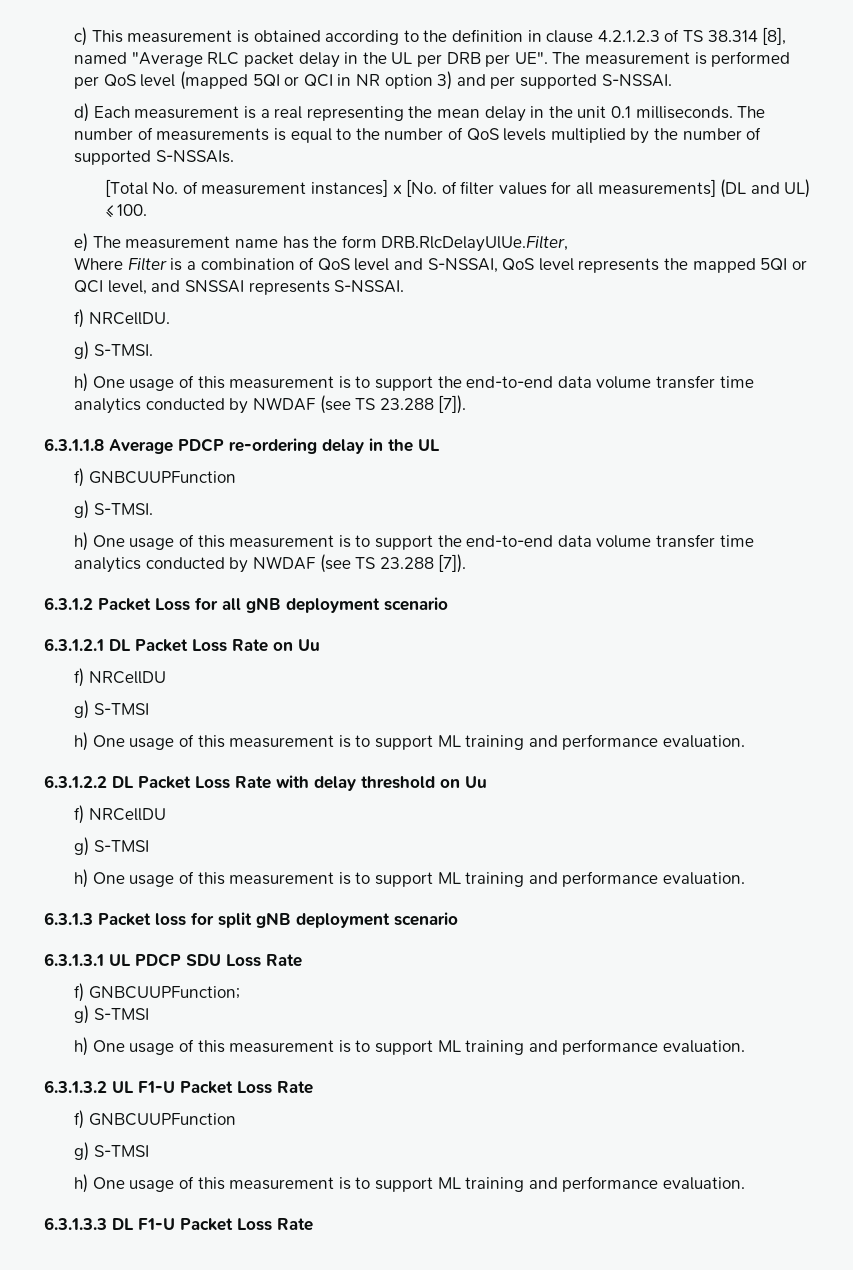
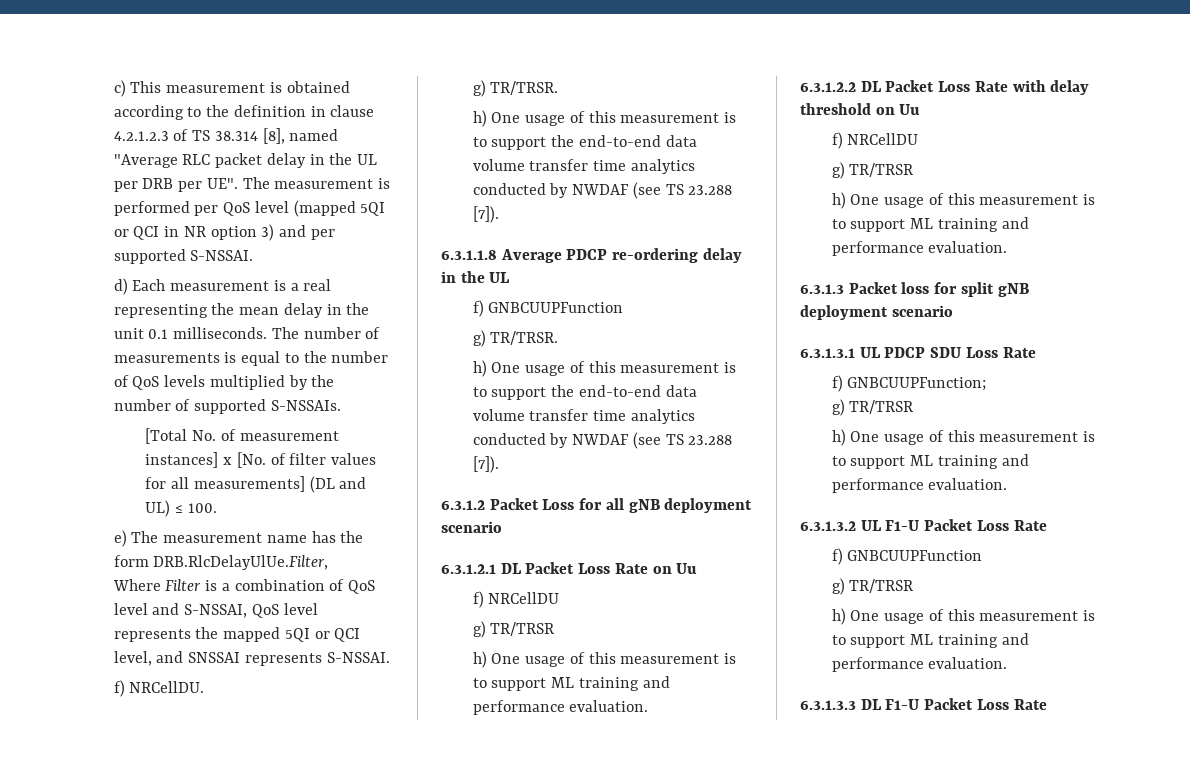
[93,344,153,356] S-TMSI. -> [490,81,559,95] TR/TRSR.
[93,503,153,515] S-TMSI. -> [490,331,559,345] TR/TRSR.
[93,703,149,715] S-TMSI -> [490,622,555,636] TR/TRSR
[93,840,149,852] S-TMSI -> [849,163,914,177] TR/TRSR
[93,1008,149,1020] S-TMSI -> [849,400,914,414] TR/TRSR
[93,1145,149,1157] S-TMSI -> [849,579,914,593] TR/TRSR

